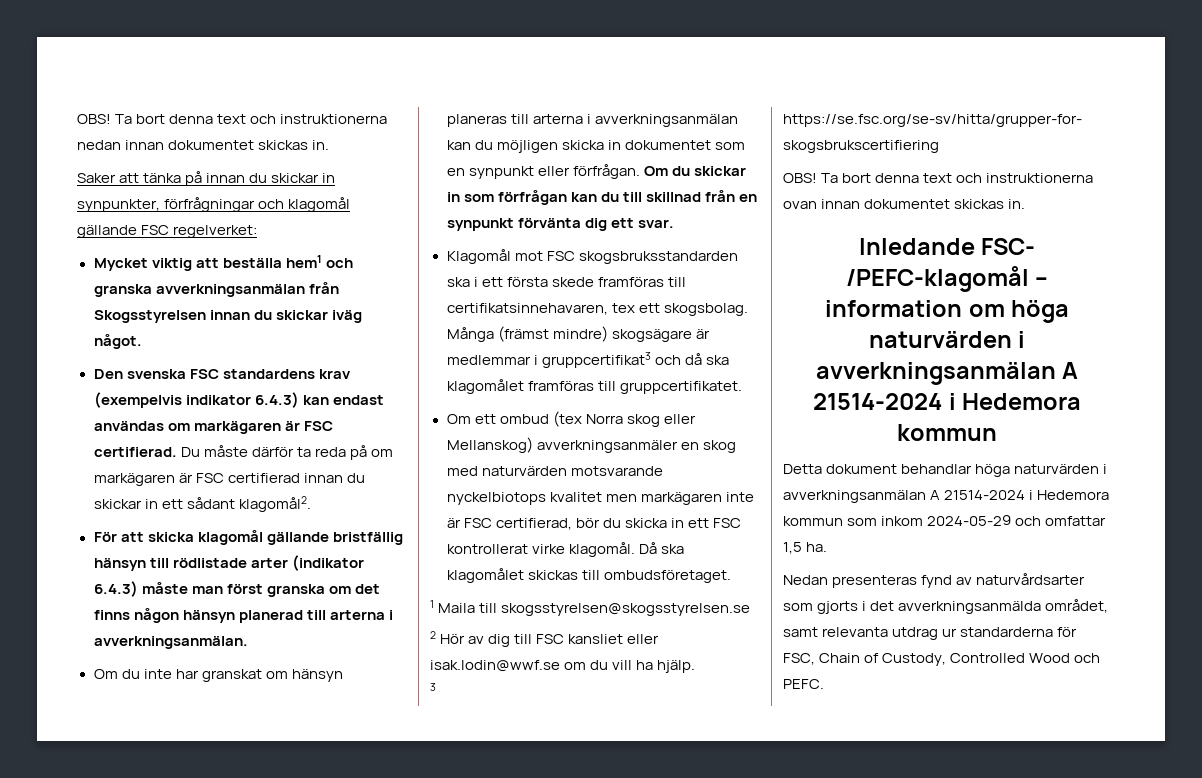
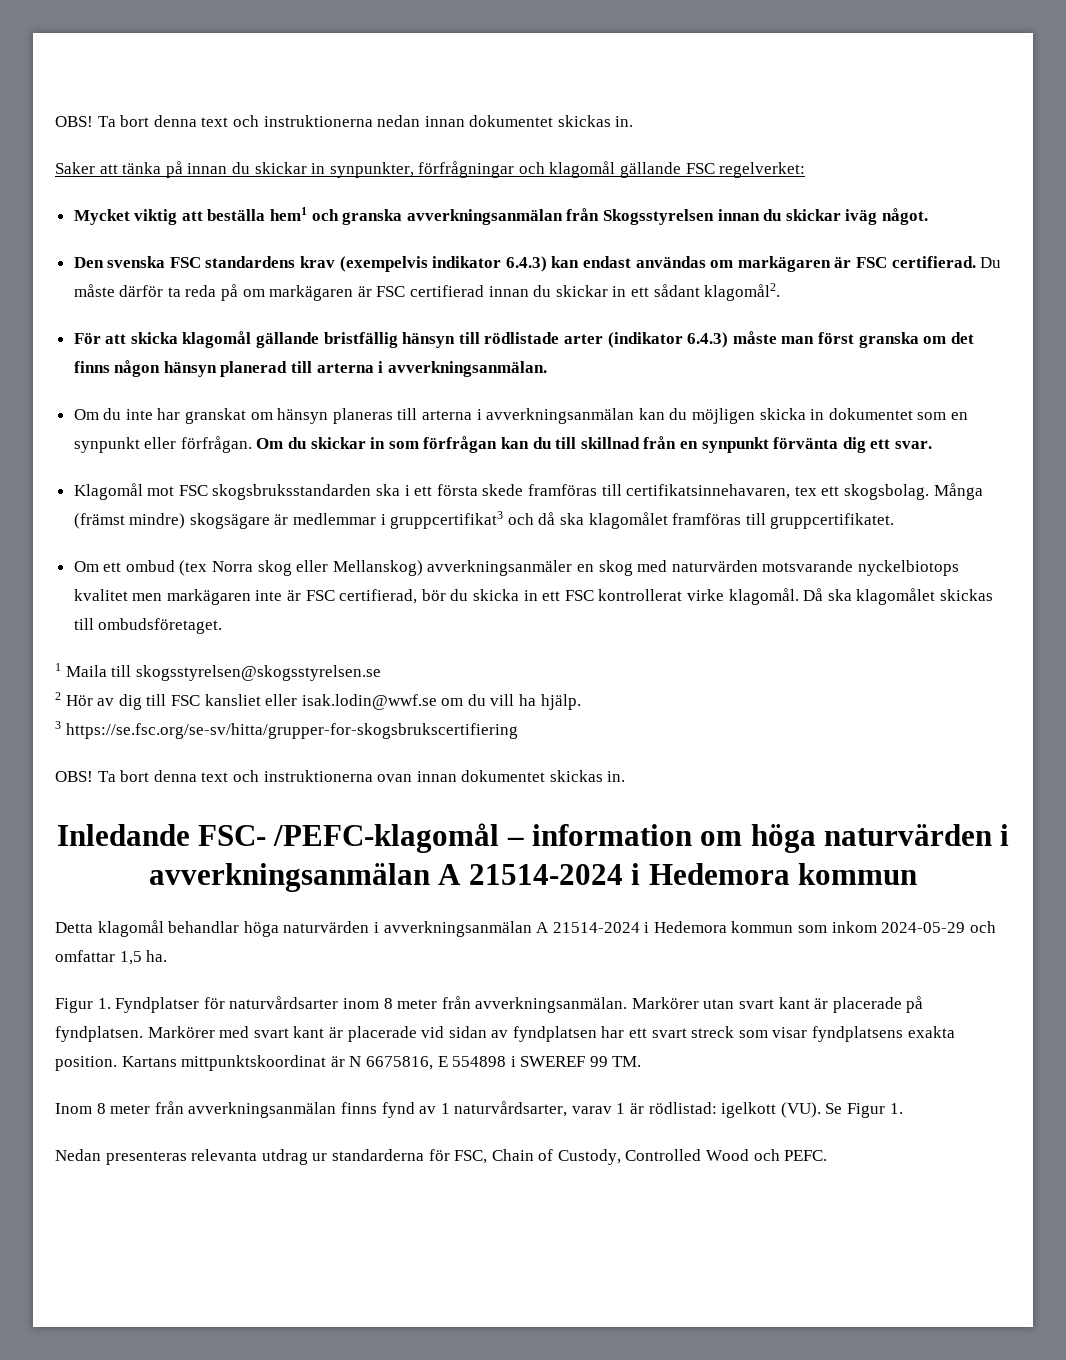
[826,464,898,474] dokument -> [97,920,164,937] klagomål
[783,573,1086,588] [783,599,1109,614] [783,627,818,637] Nedan presenteras fynd av naturvårdsarter som gjorts i det avverkningsanmälda området, samt -> [55,996,924,1013] [55,1026,955,1042] [55,1055,642,1071] [55,1101,903,1118] [55,1149,187,1165] Figur 1. Fyndplatser för naturvårdsarter inom 8 meter från avverkningsanmälan. Markörer utan svart kant är placerade på fyndplatsen. Markörer med svart kant är placerade vid sidan av fyndplatsen har ett svart streck som visar fyndplatsens exakta position. Kartans mittpunktskoordinat är N 6675816, E 554898 i SWEREF 99 TM. // Inom 8 meter från avverkningsanmälan finns fynd av 1 naturvårdsarter, varav 1 är rödlistad: igelkott (VU). Se Figur 1. // Nedan presenteras

